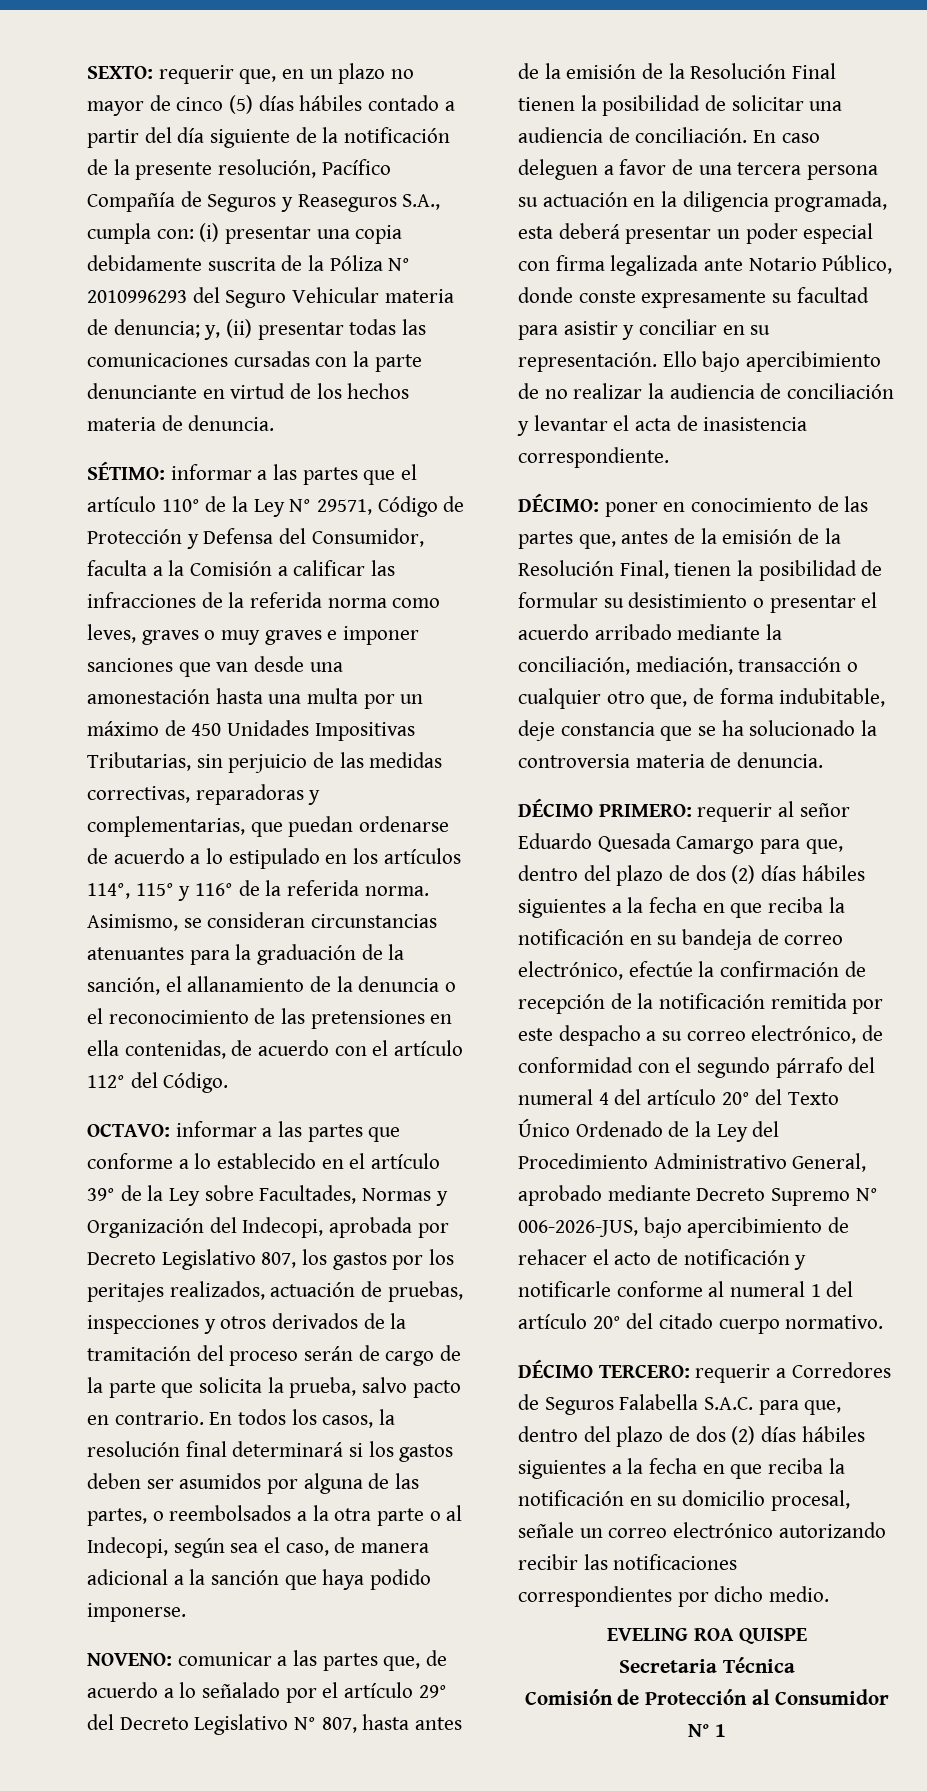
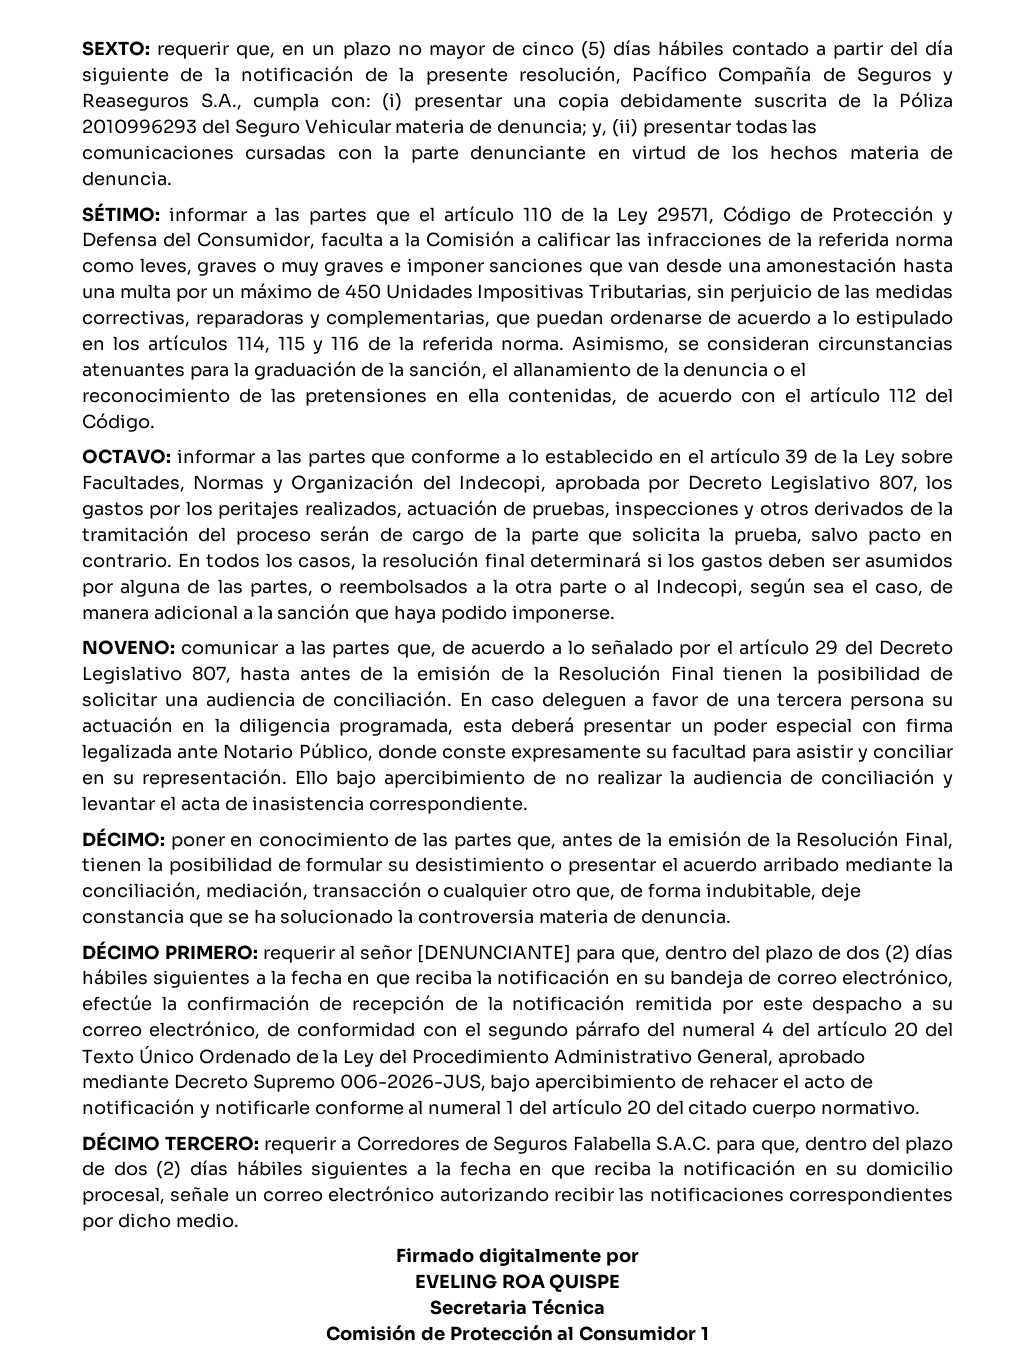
[388,258,411,271] N° -> (953, 100) none
[161,496,312,517] 110° de la Ley N° -> [523,207,648,225] 110 de la Ley
[87,883,234,901] 114°, 115° y 116° -> [236,336,360,354] 114, 115 y 116
[87,1075,125,1088] 112° -> [889,388,916,402] 112
[87,1188,115,1201] 39° -> [785,449,809,464] 39
[418,1685,447,1698] 29° -> [815,640,839,655] 29
[294,1717,317,1730] N° -> (182, 675) none
[518,833,755,854] Eduardo Quesada Camargo -> [417,945,572,963] [DENUNCIANTE]
[721,1092,750,1105] 20° -> [893,1022,918,1037] 20
[855,1188,878,1201] N° -> (335, 1083) none
[592,1316,621,1329] 20° -> [626,1100,651,1115] 20
(830, 1594) none -> [396,1248,639,1266] // Firmado digitalmente por
[687,1724,710,1737] N° -> (697, 1333) none

